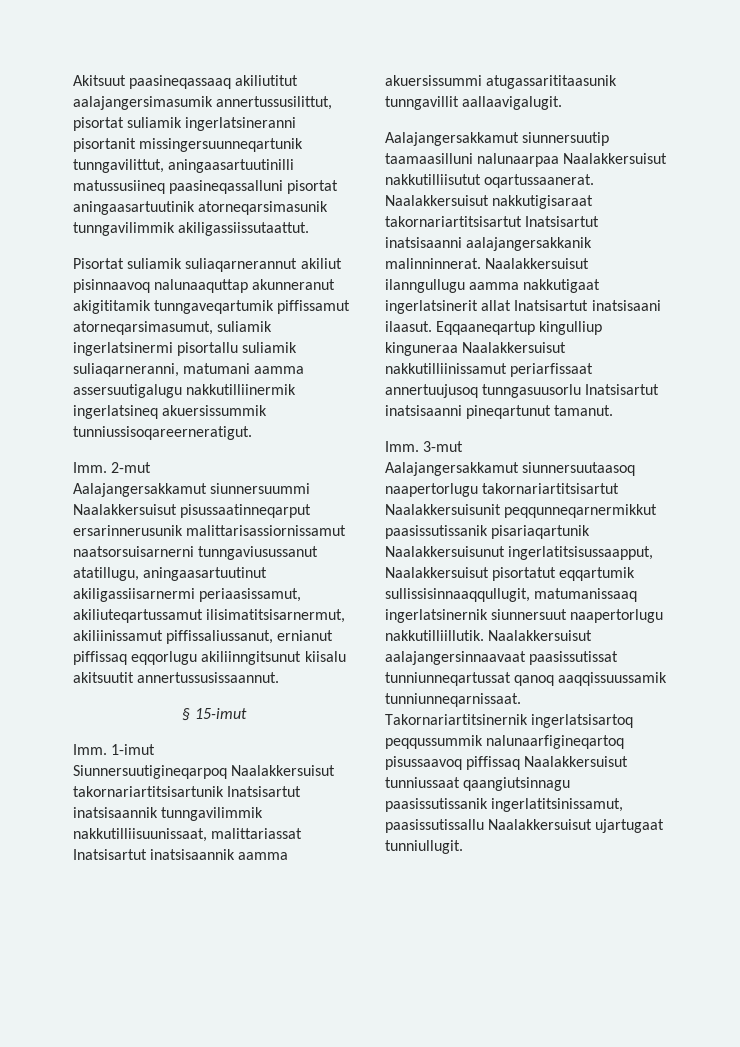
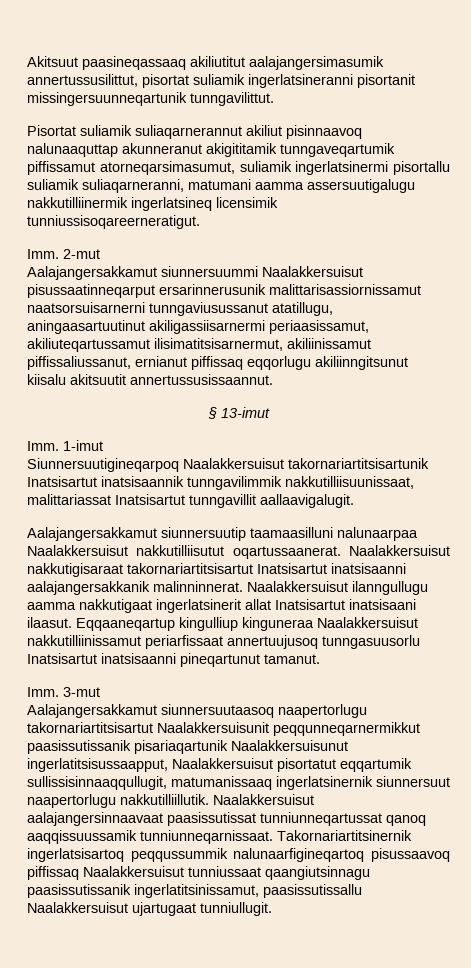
[73,159,295,173] [73,180,339,194] [73,201,329,215] [73,222,310,236] tunngavilittut, aningaasartuutinilli matussusiineq paasineqassalluni pisortat aningaasartuutinik atorneqarsimasunik tunngavilimmik akiligassiissutaattut. -> [190,92,274,106] tunngavilittut.
[162,405,268,416] akuersissummik -> [216,197,278,208] licensimik
[194,708,247,719] 15-imut -> [220,407,270,418] 13-imut
[150,849,289,860] [385,75,618,89] inatsisaannik aamma akuersissummi atugassarititaasunik -> (185, 499) none

